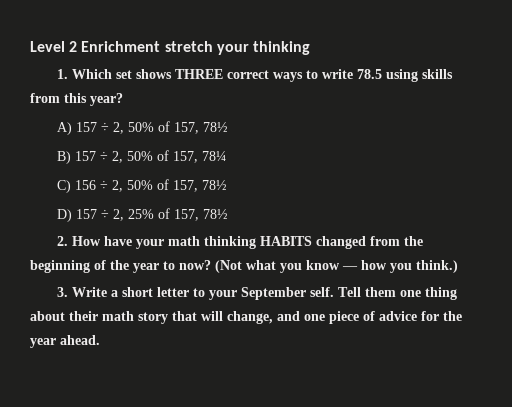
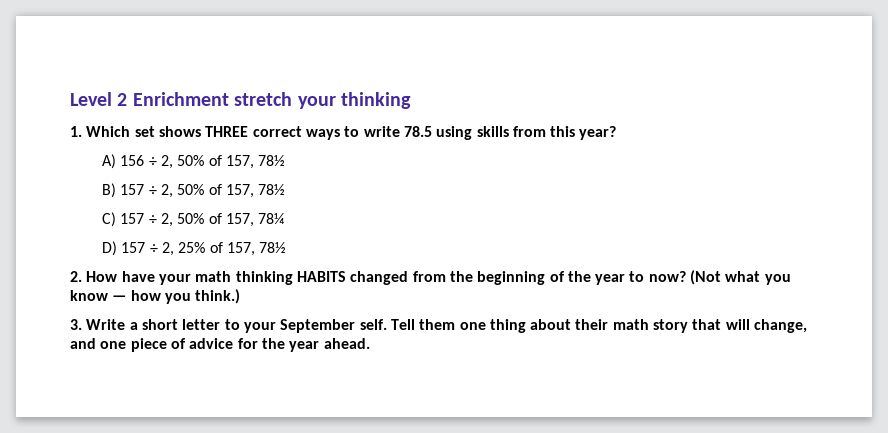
[75,122,97,132] 157 -> [120,155,145,166] 156
[201,151,227,161] 78¼ -> [258,184,286,195] 78½
[74,179,227,192] 156 ÷ 2, 50% of 157, 78½ -> [120,213,285,227] 157 ÷ 2, 50% of 157, 78¼

